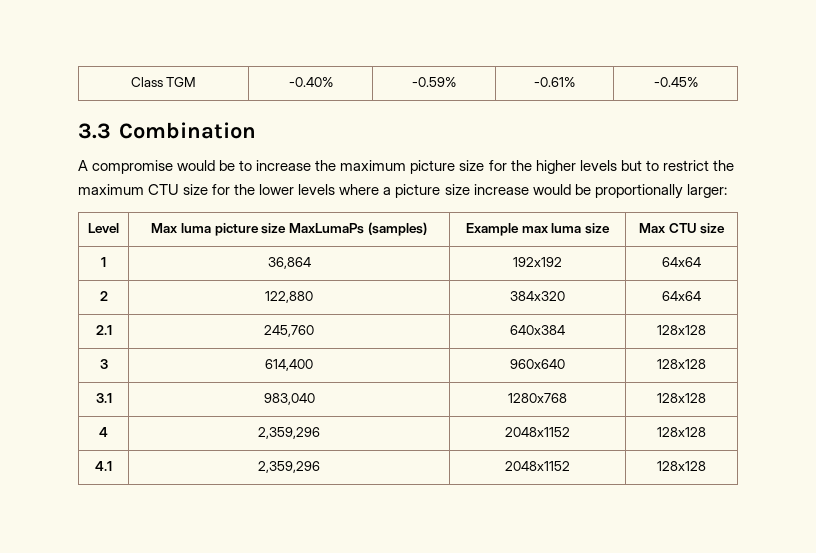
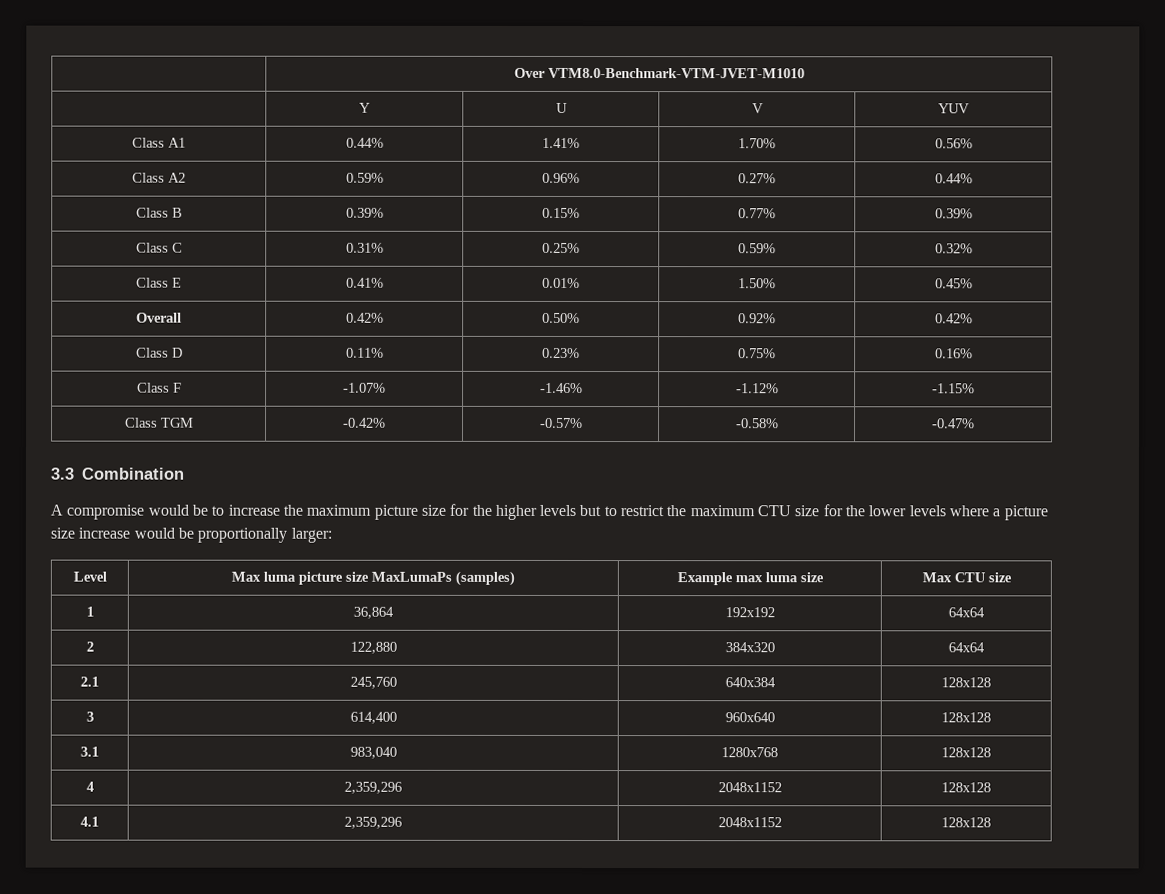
[130,77,197,87] [288,77,333,87] [412,77,456,87] [534,77,575,87] [653,77,698,87] Class TGM | -0.40% | -0.59% | -0.61% | -0.45% -> [513,67,805,79] [359,102,371,113] [555,102,568,113] [751,103,764,114] [938,103,970,114] [132,137,186,148] [345,137,384,148] [542,137,580,148] [738,138,776,149] [934,138,973,149] [132,172,186,183] [345,172,384,183] [542,172,580,183] [738,173,776,184] [934,173,973,184] [135,207,183,218] [345,207,384,218] [542,207,580,218] [738,208,776,219] [934,208,973,219] [135,242,183,253] [345,242,384,253] [542,242,580,253] [738,243,776,254] [934,243,973,254] [136,277,182,288] [345,277,384,288] [542,277,580,288] [738,278,776,289] [934,278,973,289] [136,312,182,323] [345,312,384,323] [542,312,580,323] [738,313,776,324] [934,313,973,324] [135,347,183,358] [345,347,384,358] [542,347,580,358] [738,348,776,359] [934,348,973,359] [136,382,182,393] [343,382,386,393] [539,382,583,393] [735,383,779,394] [932,383,975,394] [124,417,194,428] [343,417,386,428] [539,417,583,428] [735,418,779,429] [932,418,975,429] | Over VTM8.0-Benchmark-VTM-JVET-M1010 // | Y | U | V | YUV // Class A1 | 0.44% | 1.41% | 1.70% | 0.56% // Class A2 | 0.59% | 0.96% | 0.27% | 0.44% // Class B | 0.39% | 0.15% | 0.77% | 0.39% // Class C | 0.31% | 0.25% | 0.59% | 0.32% // Class E | 0.41% | 0.01% | 1.50% | 0.45% // Overall | 0.42% | 0.50% | 0.92% | 0.42% // Class D | 0.11% | 0.23% | 0.75% | 0.16% // Class F | -1.07% | -1.46% | -1.12% | -1.15% // Class TGM | -0.42% | -0.57% | -0.58% | -0.47%

